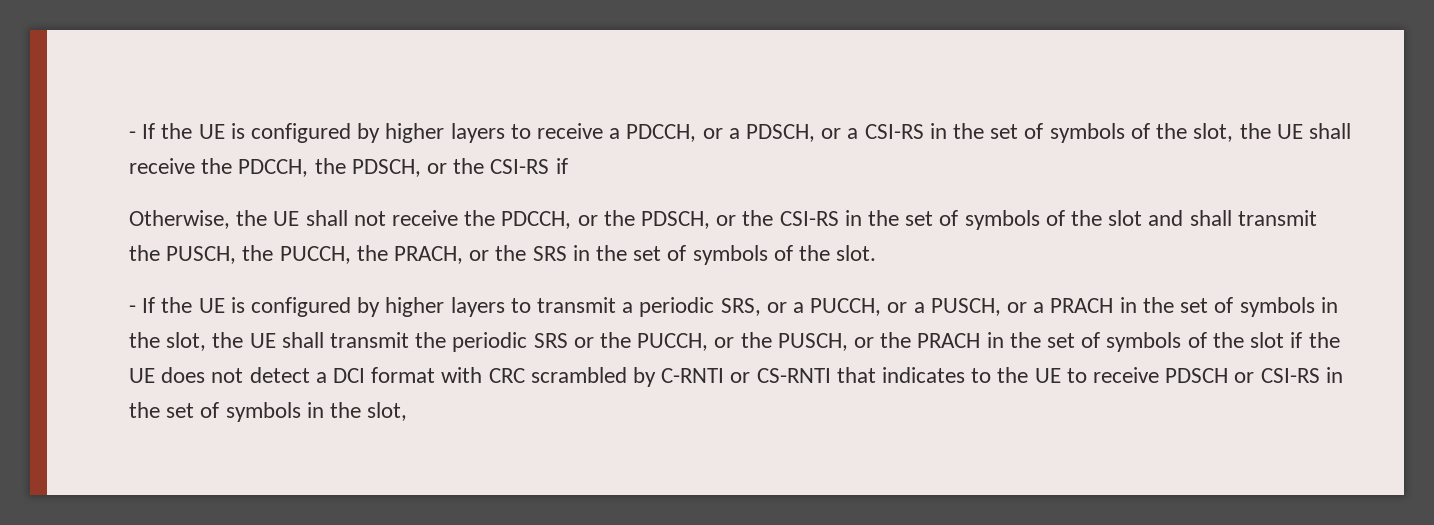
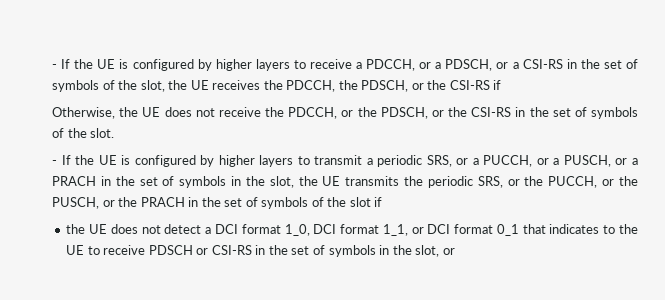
[1308,123,1351,139] [128,158,195,174] shall receive -> [212,80,261,90] receives
[305,210,348,226] shall -> [164,107,192,117] does
[1108,210,1317,226] [128,245,831,265] slot and shall transmit the PUSCH, the PUCCH, the PRACH, or the SRS in the set of symbols of the -> (87, 133) none
[281,332,409,348] shall transmit -> [345,176,400,186] transmits
[533,333,568,348] SRS -> [477,176,503,188] SRS,
(1303, 340) none -> (383, 202) //
[441,367,831,387] with CRC scrambled by C-RNTI or CS-RNTI -> [284,224,519,236] 1_0, DCI format 1_1, or DCI format 0_1
(408, 411) none -> [442,248,455,255] or

